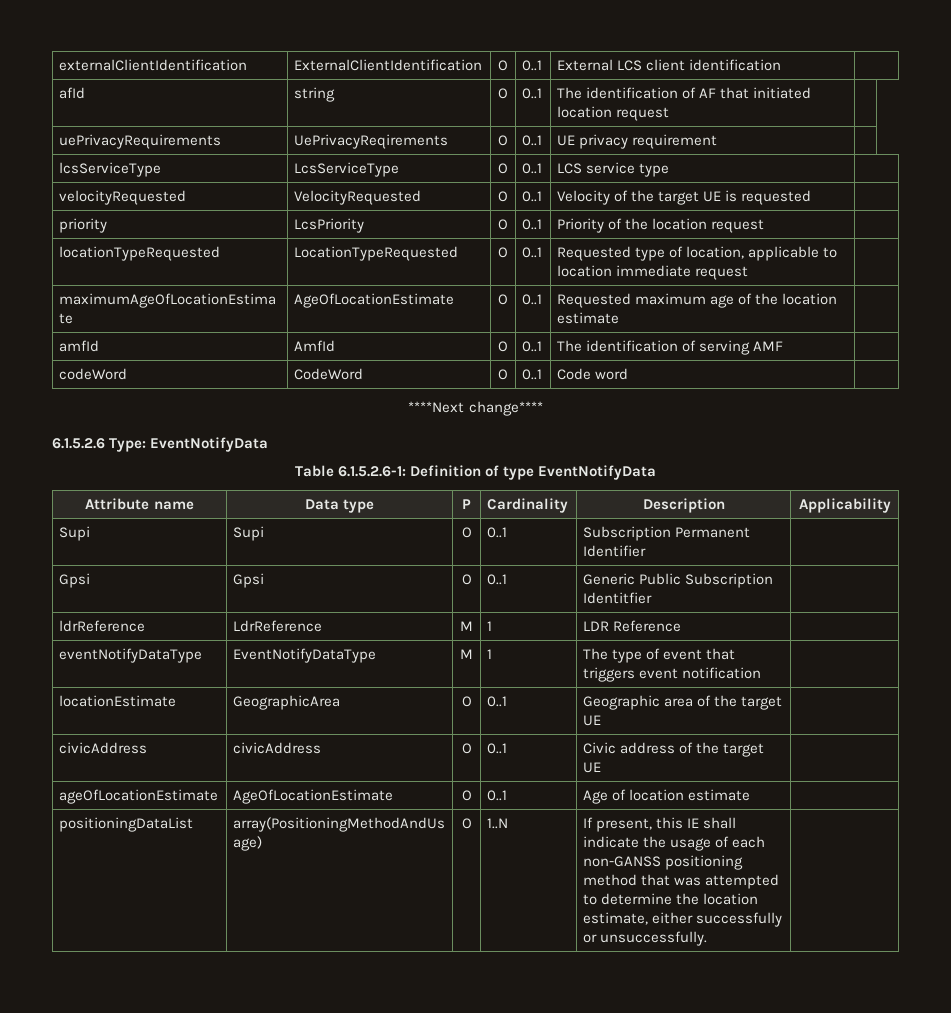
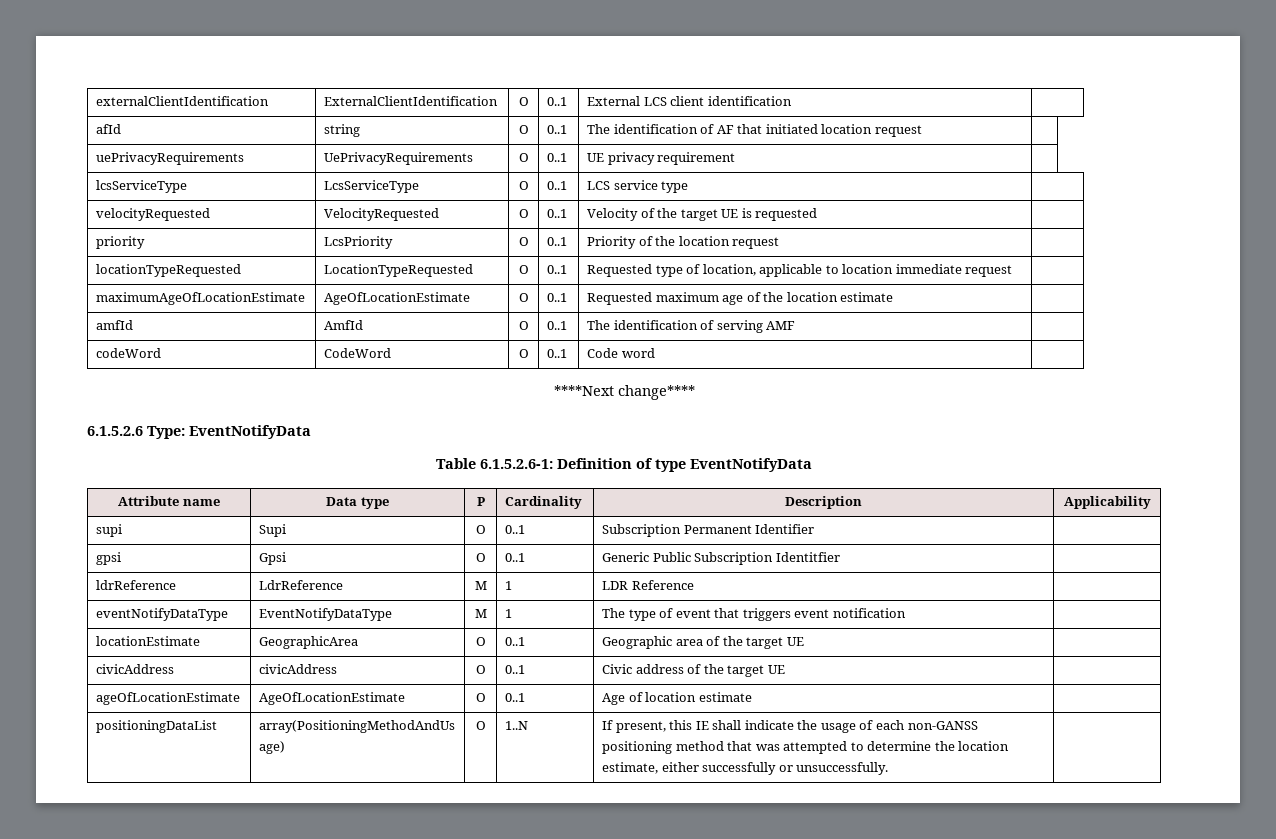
[294,134,449,149] UePrivacyReqirements -> [324,152,474,165] UePrivacyRequirements
[59,526,91,541] Supi -> [96,524,123,537] supi
[59,573,91,588] Gpsi -> [96,552,122,565] gpsi

